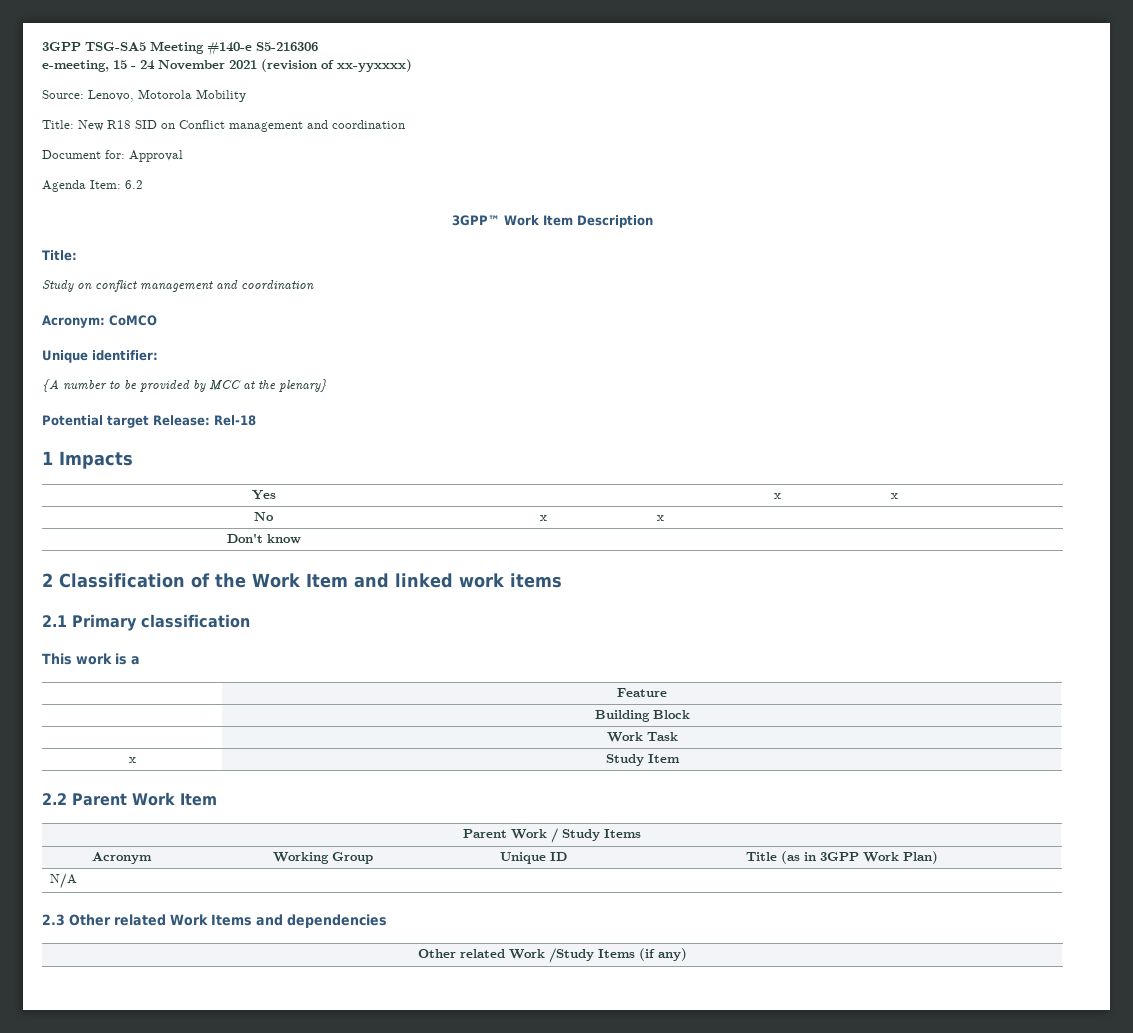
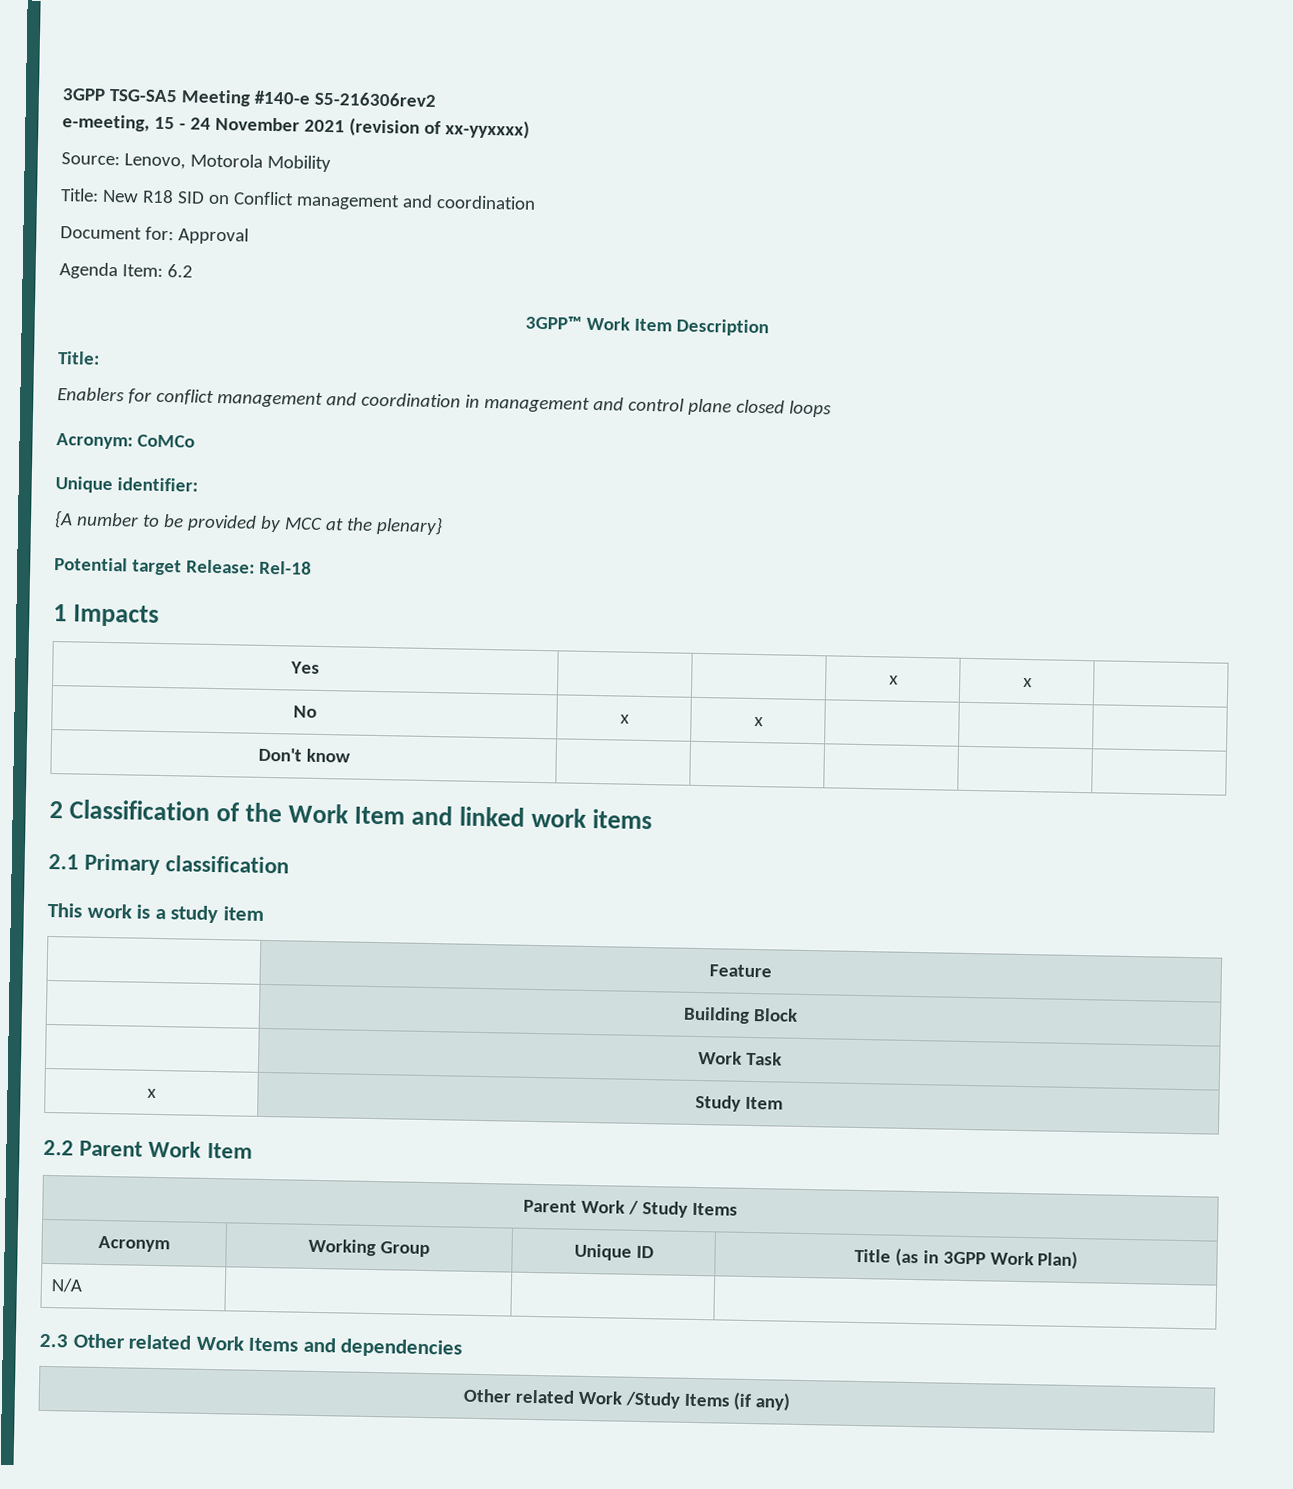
[256,42,318,51] S5-216306 -> [313,91,436,107] S5-216306rev2
[42,280,92,292] Study on -> [57,387,152,404] Enablers for
(314, 285) none -> [464,394,832,418] in management and control plane closed loops
[109,315,157,326] CoMCO -> [136,434,195,448] CoMCo
(140, 660) none -> [170,905,264,924] study item

